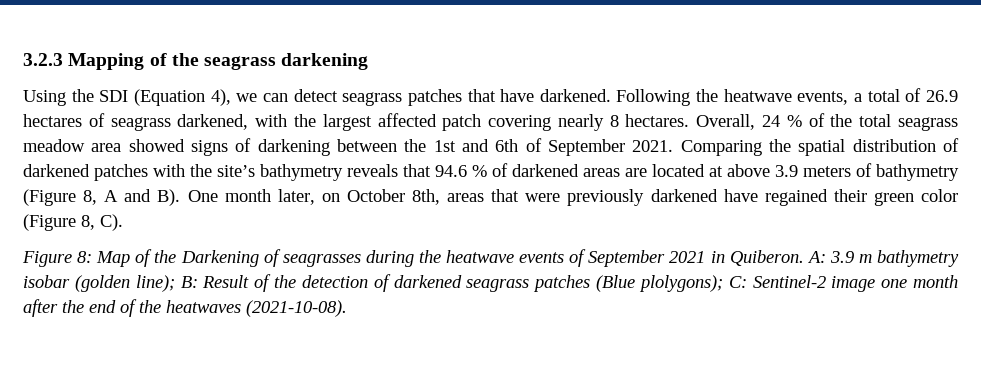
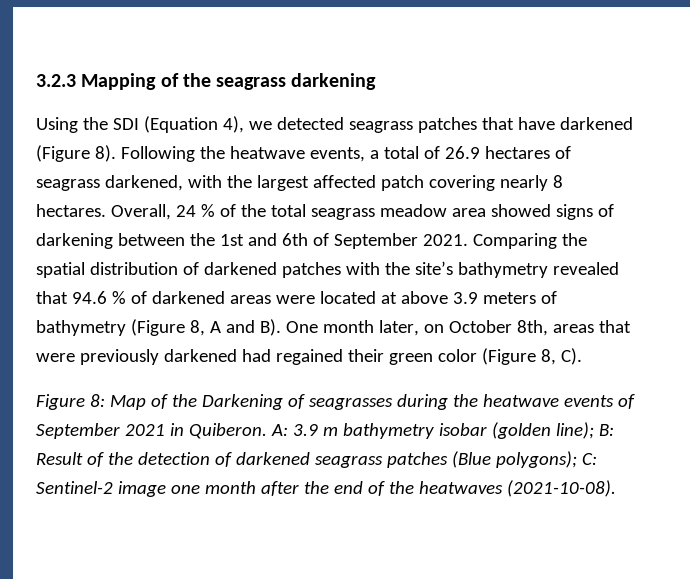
[262,89,338,102] can detect -> [276,117,344,130] detected
[539,89,611,102] darkened. -> [559,117,633,130] [36,145,116,162] darkened (Figure 8).
[347,164,398,177] reveals -> [552,262,619,275] revealed
[625,168,647,177] are -> [275,295,315,304] were
[723,189,758,202] have -> [241,349,271,362] had
[638,275,723,292] plolygons); -> [495,451,577,468] polygons);

